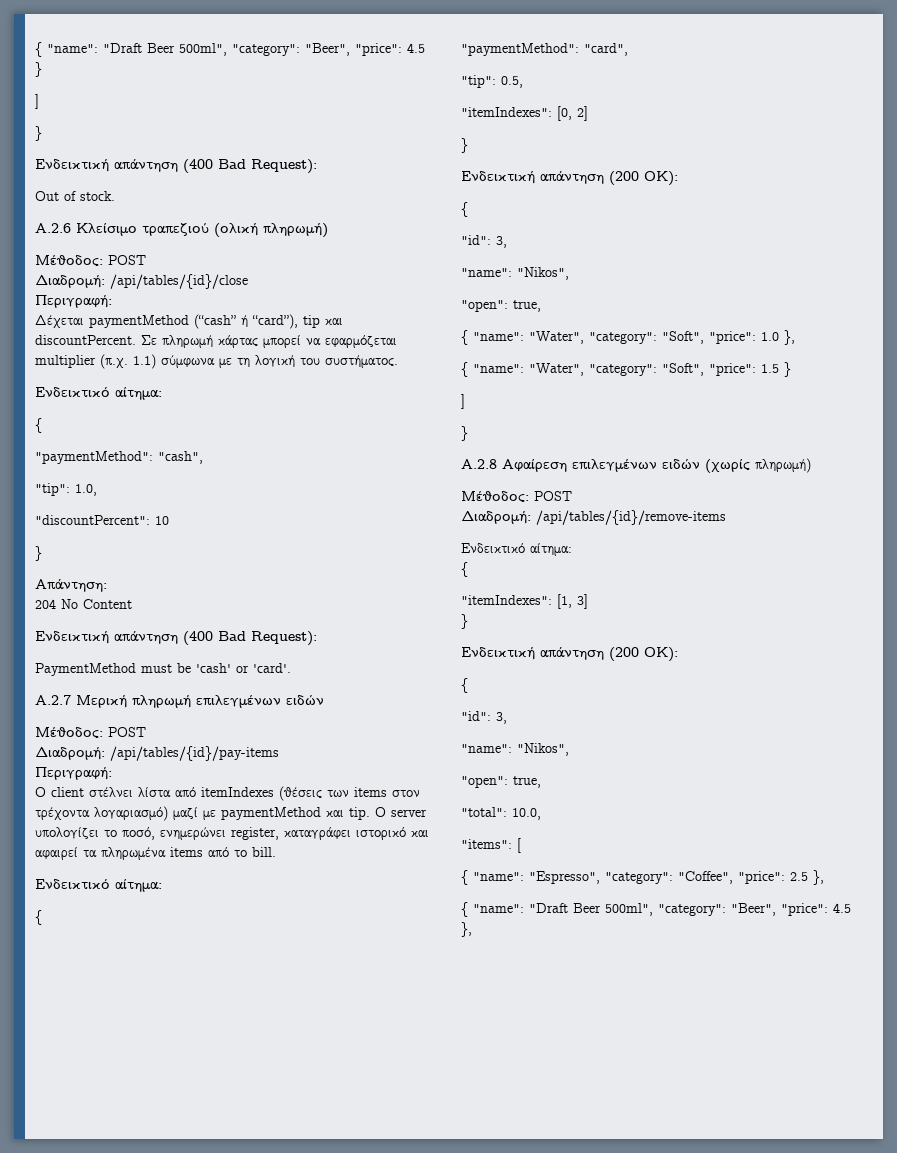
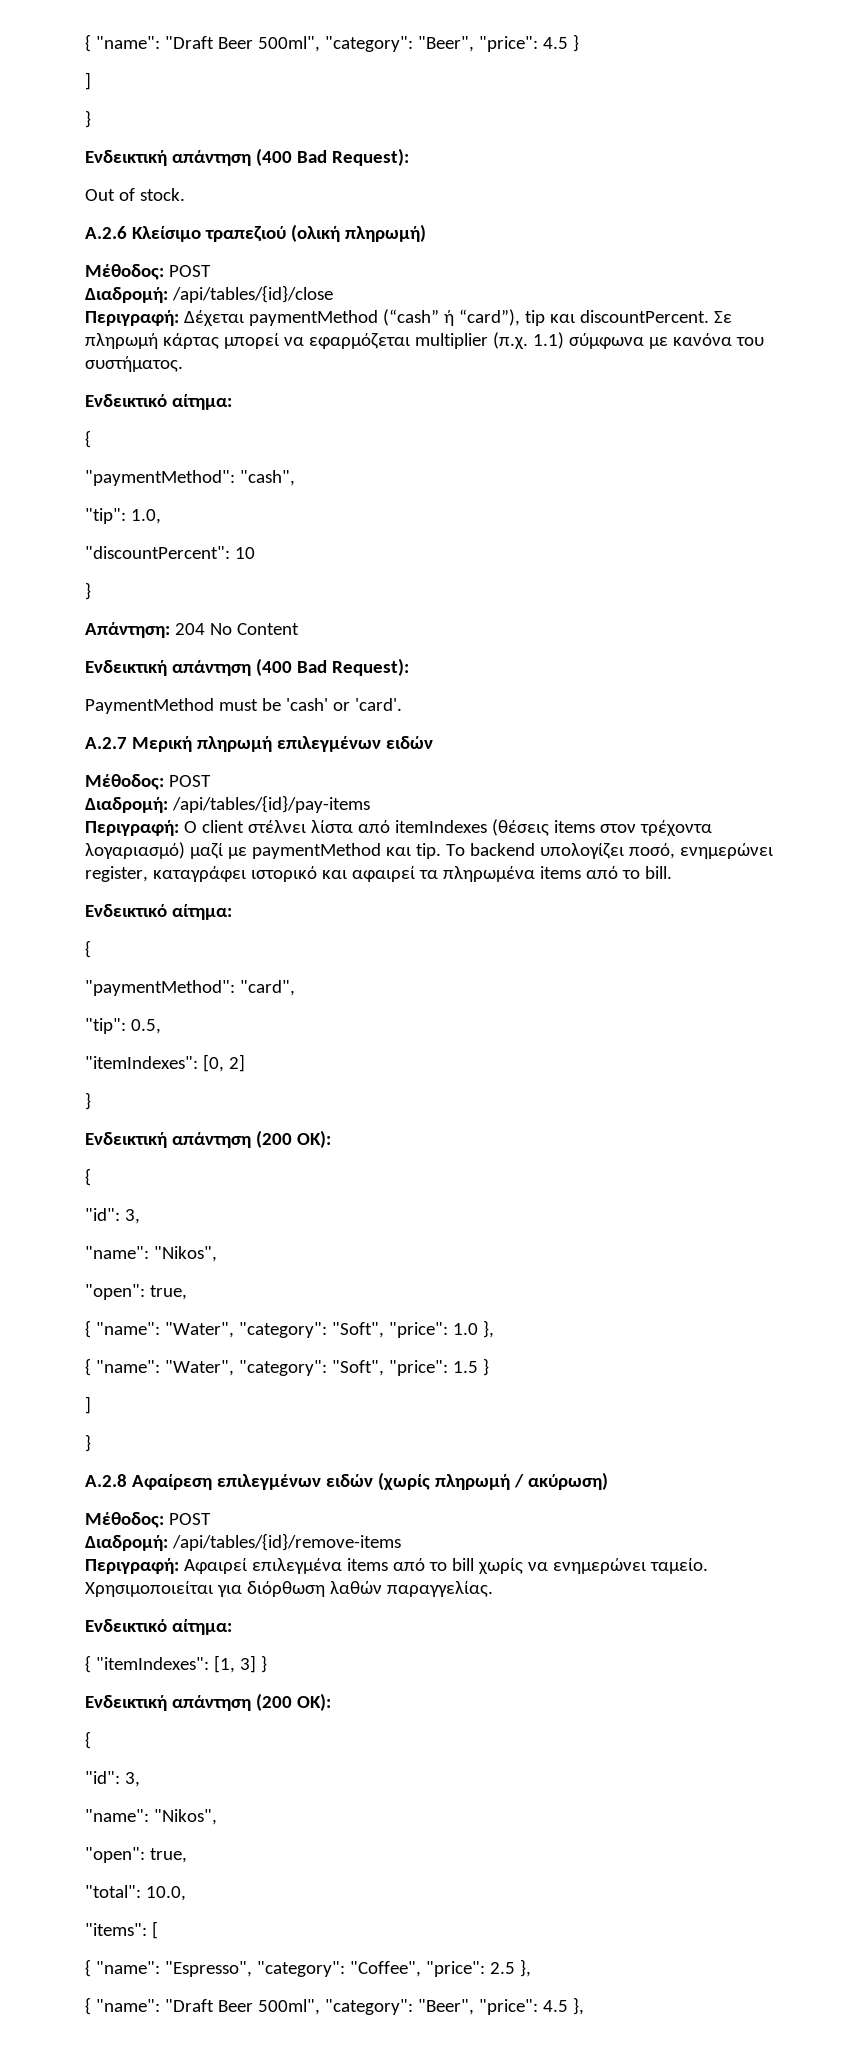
(112, 301) // -> (179, 318) none
[237,355,295,367] τη λογική -> [672,333,732,346] κανόνα
(107, 585) // -> (170, 630) none
(112, 773) // -> (179, 828) none
[327,789,349,797] των -> (549, 827) none
[375,807,427,817] [35,827,117,839] Ο server υπολογίζει το -> [445,843,624,859] Το backend υπολογίζει
[755,458,811,473] πληρωμή) -> [434,1472,608,1490] πληρωμή / ακύρωση)
[461,543,572,556] [461,562,468,577] // Ενδεικτικό αίτημα: // { // -> [85,1558,708,1574] [85,1581,493,1597] [85,1619,232,1635] [85,1655,91,1673] // Περιγραφή: Αφαιρεί επιλεγμένα items από το bill χωρίς να ενημερώνει ταμείο. Χρησιμοποιείται για διόρθωση λαθών παραγγελίας. // Ενδεικτικό αίτημα: // {
(588, 601) // -> (256, 1664) none

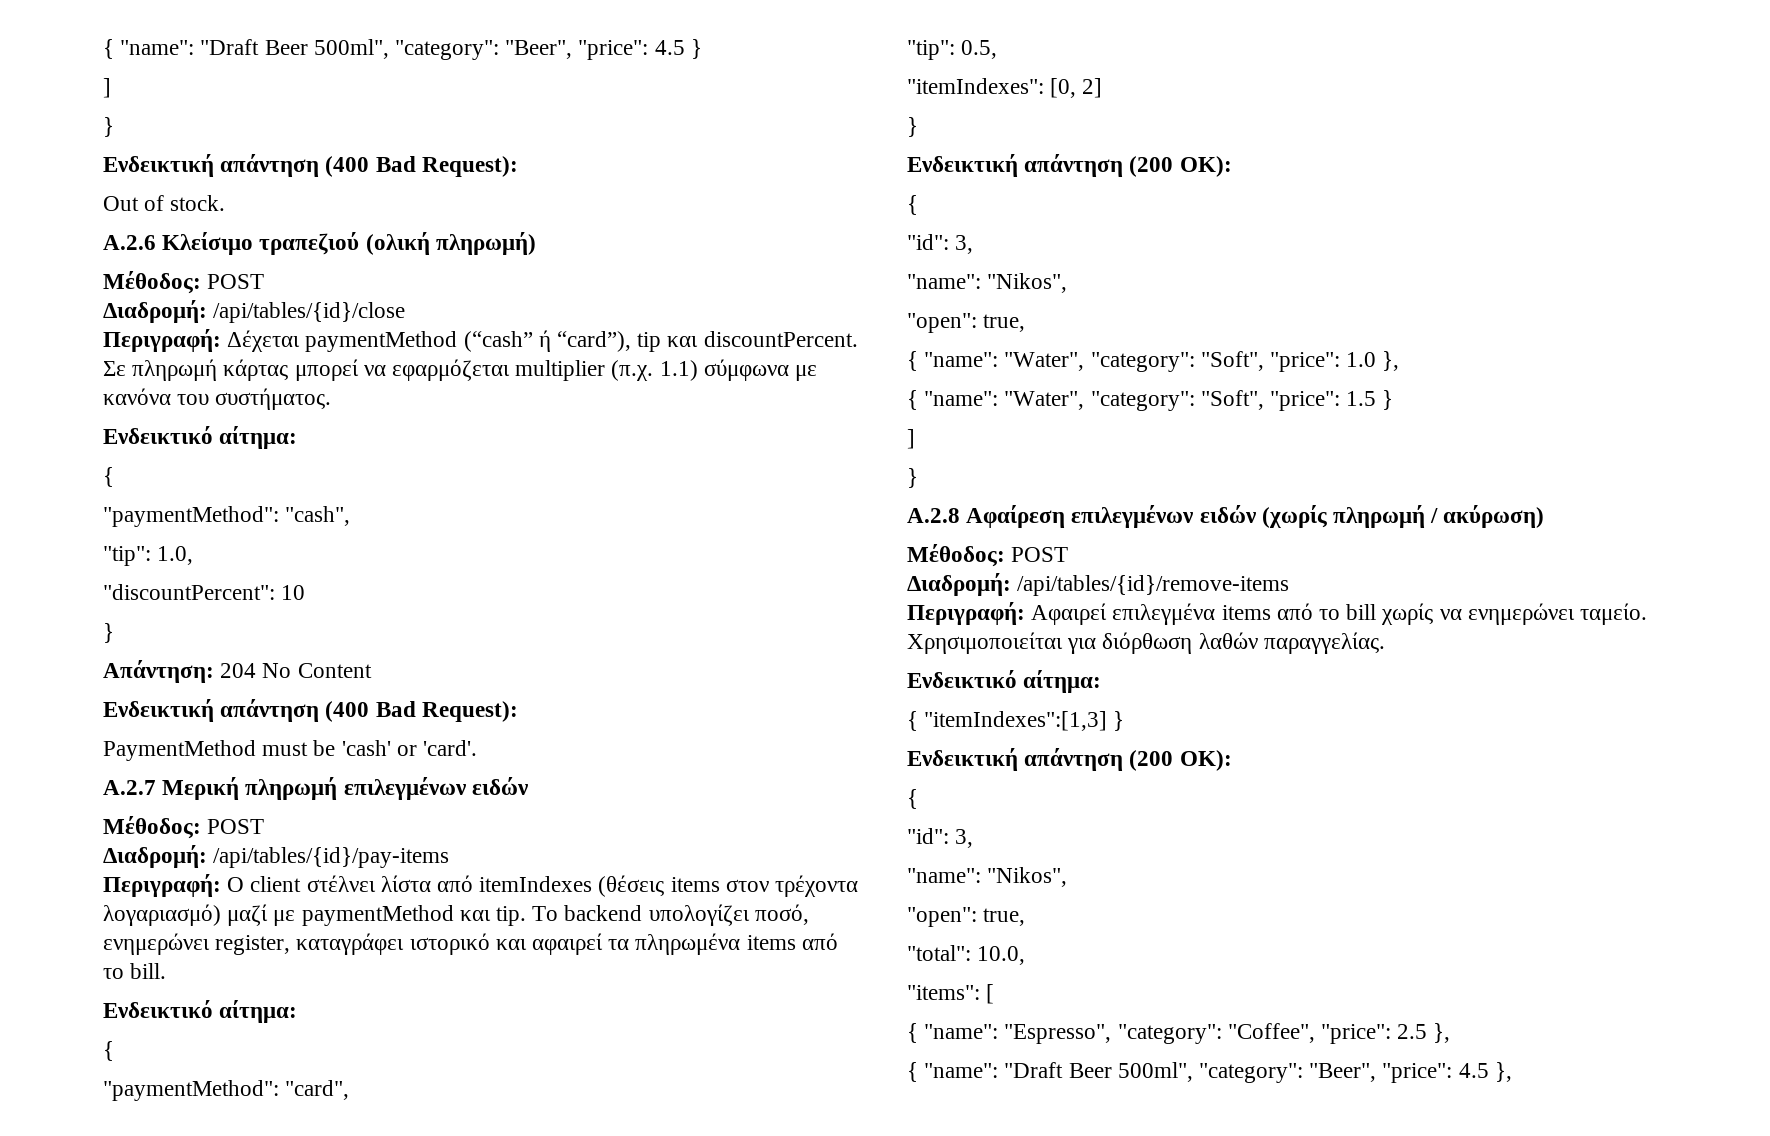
[95,1655,256,1673] "itemIndexes": [1, 3] -> [924,711,1108,731] "itemIndexes":[1,3]

